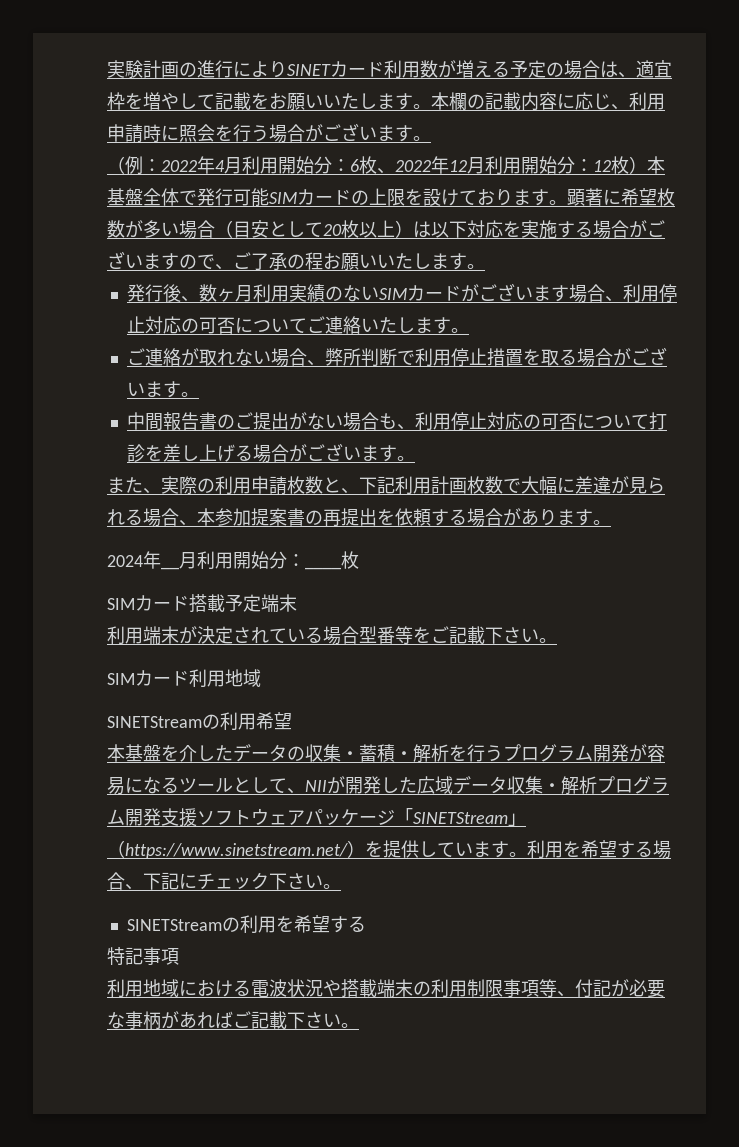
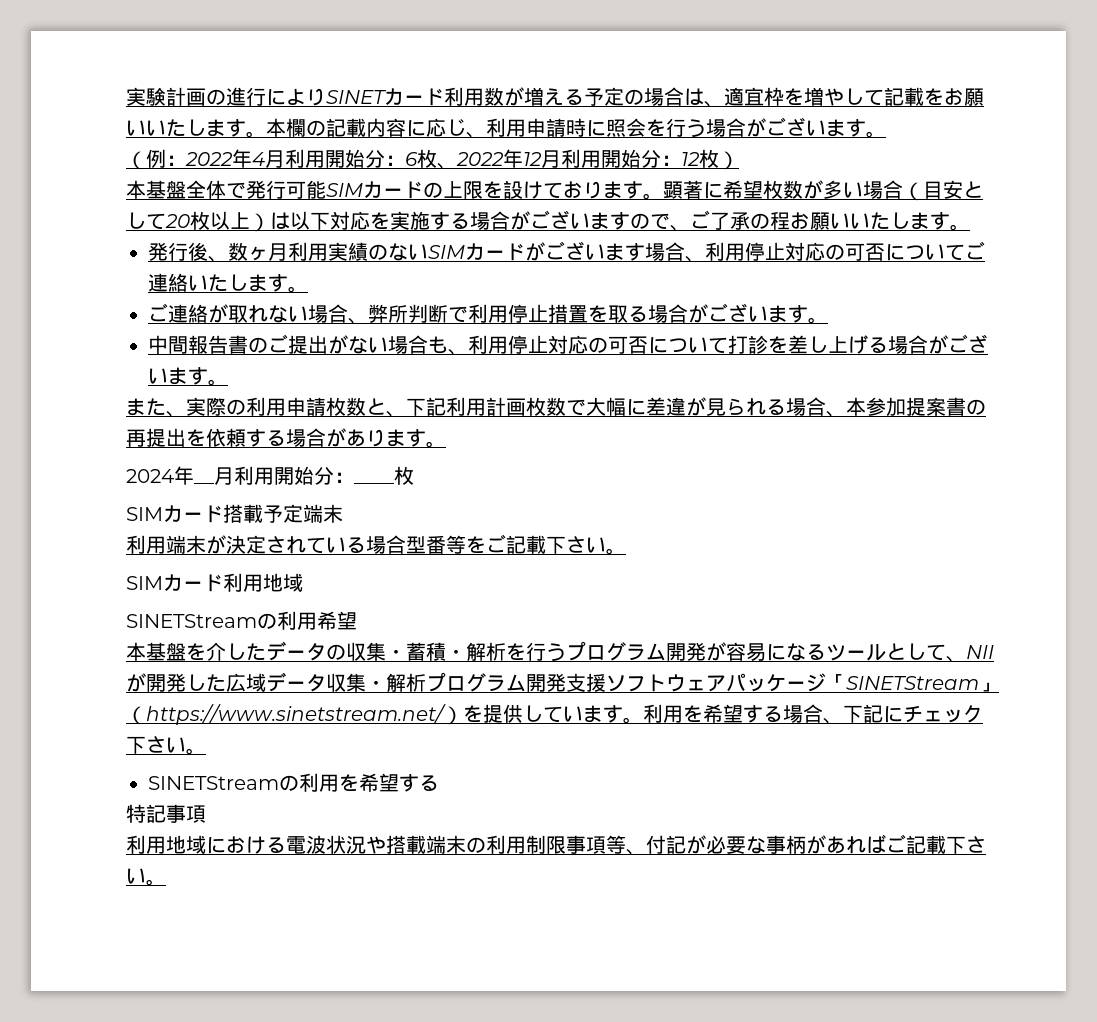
(647, 165) none -> (739, 160) //

